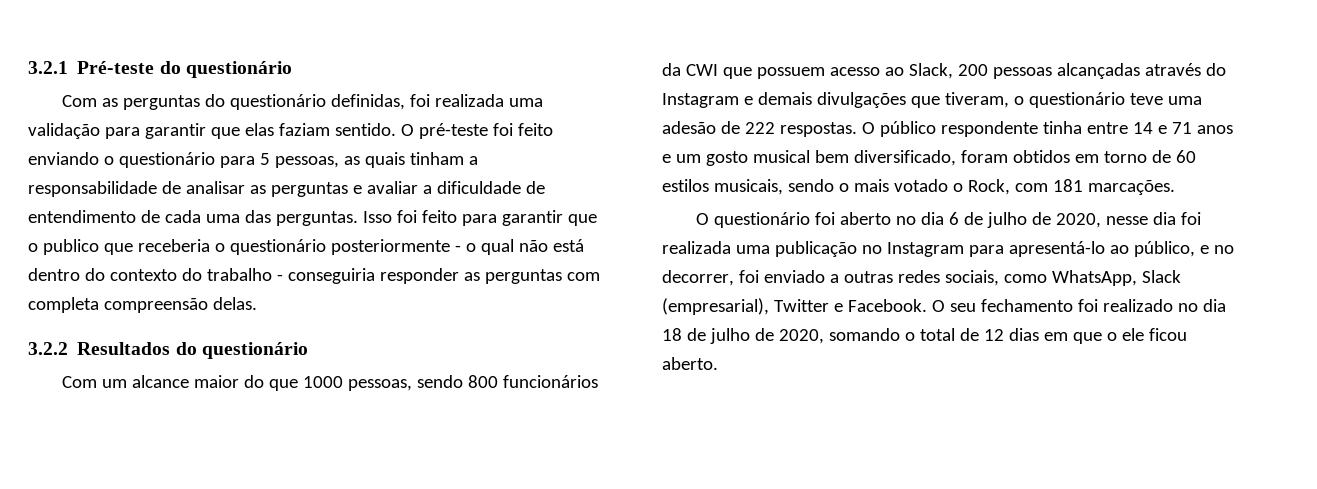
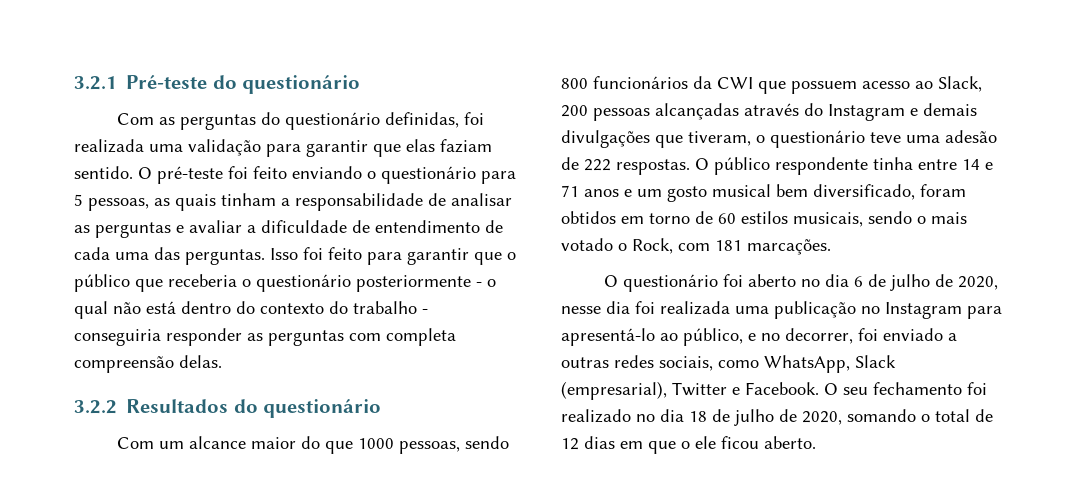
[42,239,99,255] publico -> [74,274,130,292] público

